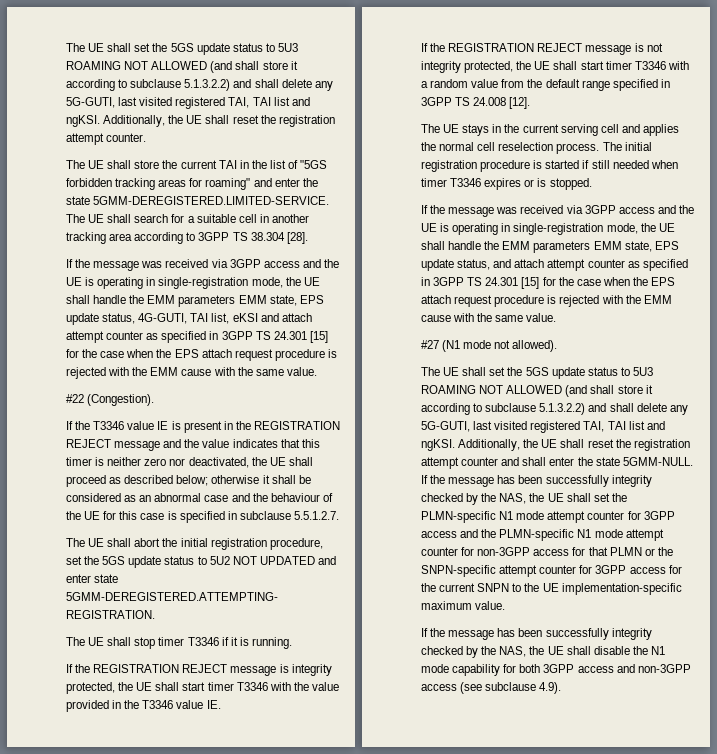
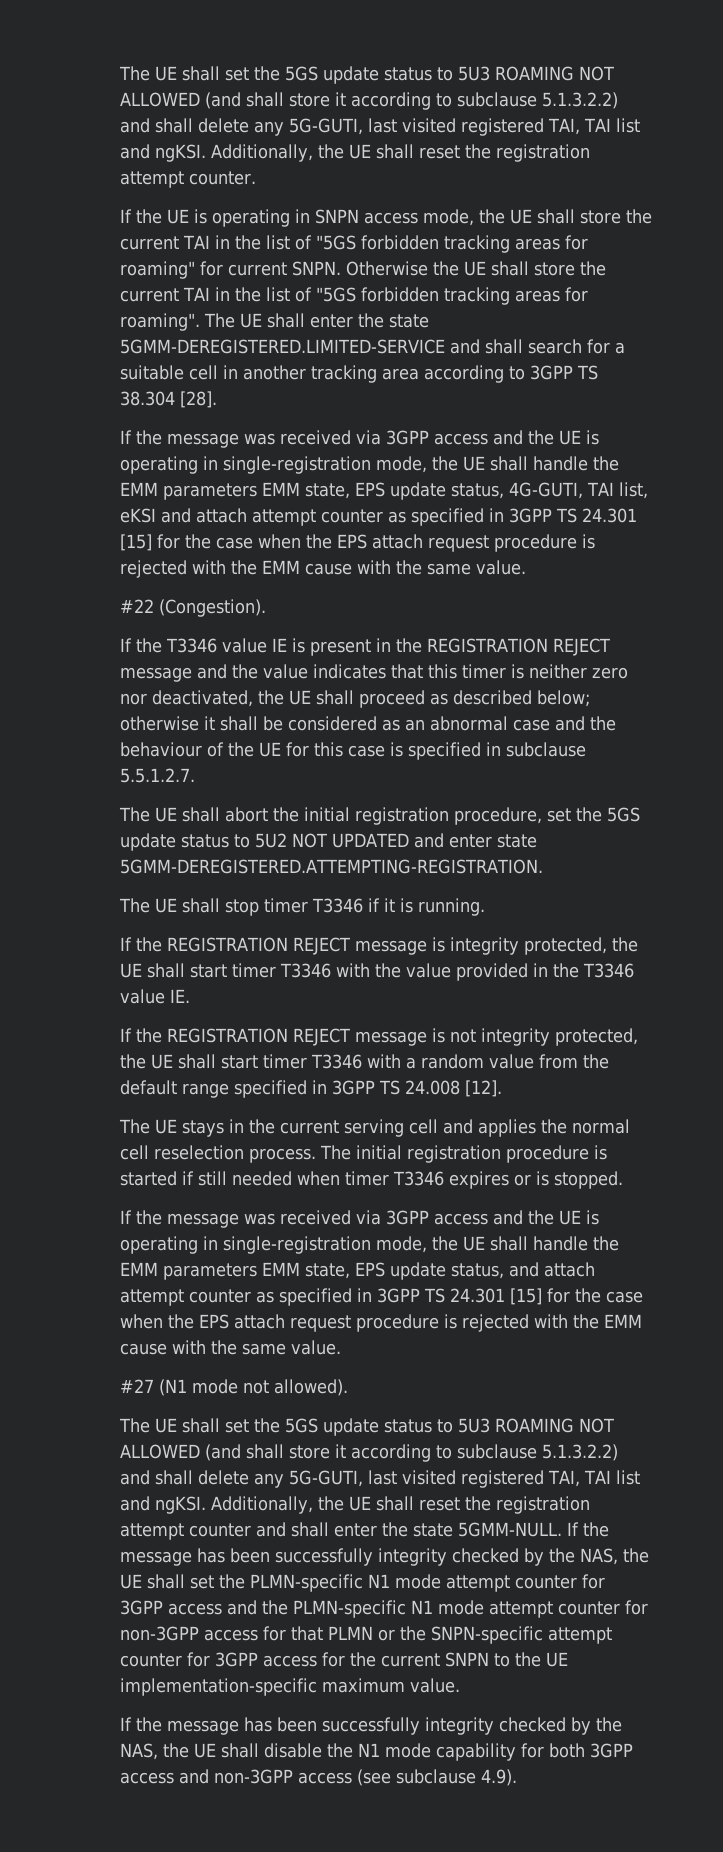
[66,160,86,169] The -> [120,209,506,227] If the UE is operating in SNPN access mode, the
[253,178,318,187] [66,196,330,205] [66,214,105,223] and enter the state 5GMM-DEREGISTERED.LIMITED-SERVICE. The UE -> [200,261,607,276] [120,287,589,305] [120,313,430,331] [120,339,481,354] for current SNPN. Otherwise the UE shall store the current TAI in the list of "5GS forbidden tracking areas for roaming". The UE shall enter the state 5GMM-DEREGISTERED.LIMITED-SERVICE and

